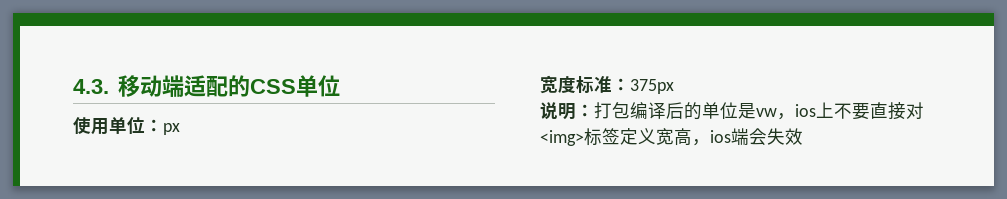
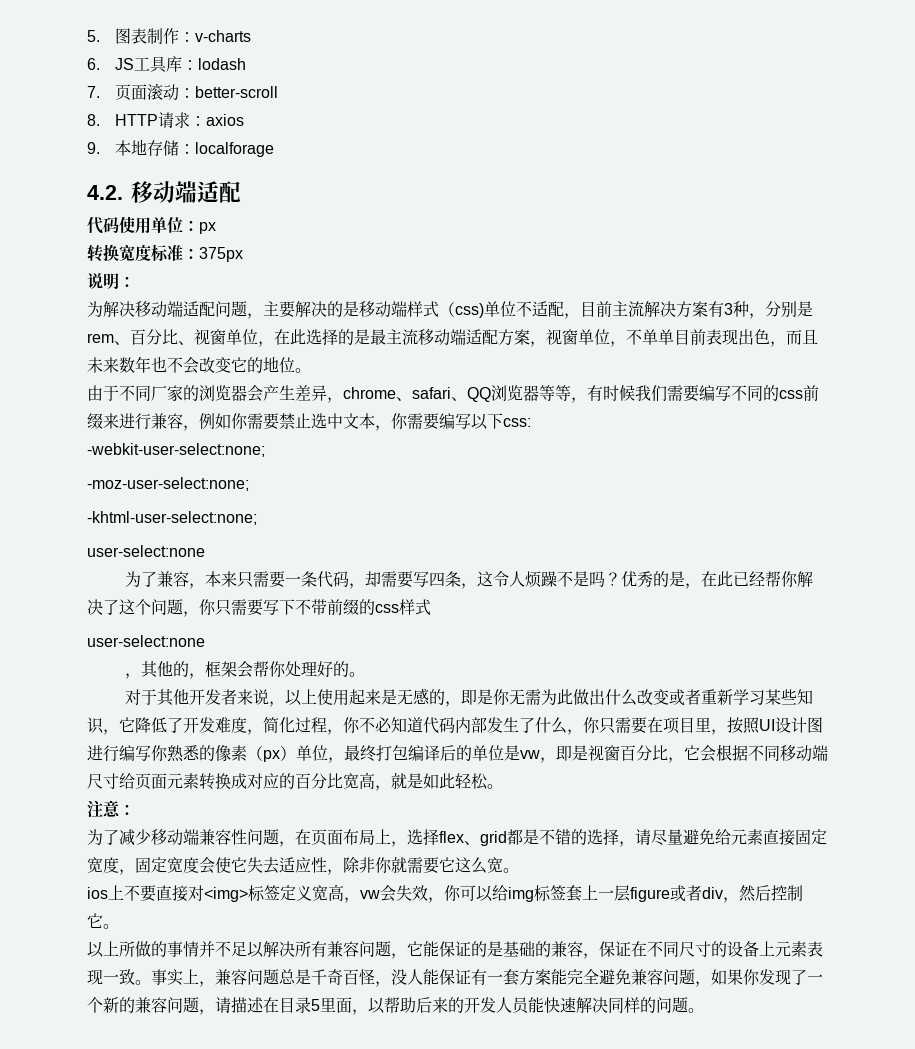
[73,75,340,97] 4.3.移动端适配的CSS单位 // -> [87,28,252,44] [87,56,247,73] [87,83,279,101] [87,112,245,128] [87,139,275,157] [87,181,241,203] [87,216,119,234] 5.图表制作：v-charts // 6. JS工具库：lodash // 7.页面滚动：better-scroll // 8. HTTP请求：axios // 9.本地存储：localforage // 4.2.移动端适配 // 代码
(180, 129) none -> [87,244,119,262] 转换
(594, 110) none -> [87,301,813,319] [87,329,818,347] [87,356,311,374] [87,385,819,403] [87,413,531,431] [87,443,265,457] [87,477,249,491] [87,511,257,525] [87,545,205,557] [125,571,814,589] [87,599,431,617] [87,635,205,647] [125,661,366,679] [125,688,814,707] [87,717,823,735] [87,745,376,763] // 为解决移动端适配问题，主要解决的是移动端样式（css)单位不适配，目前主流解决方案有3种，分别是rem、百分比、视窗单位，在此选择的是最主流移动端适配方案，视窗单位，不单单目前表现出色，而且未来数年也不会改变它的地位。 // 由于不同厂家的浏览器会产生差异，chrome、safari、QQ浏览器等等，有时候我们需要编写不同的css前缀来进行兼容，例如你需要禁止选中文本，你需要编写以下css: // -webkit-user-select:none; // -moz-user-select:none; // -khtml-user-select:none; // user-select:none // 为了兼容，本来只需要一条代码，却需要写四条，这令人烦躁不是吗？优秀的是，在此已经帮你解决了这个问题，你只需要写下不带前缀的css样式 // user-select:none // ，其他的，框架会帮你处理好的。 // 对于其他开发者来说，以上使用起来是无感的，即是你无需为此做出什么改变或者重新学习某些知识，它降低了开发难度，简化过程，你不必知道代码内部发生了什么，你只需要在项目里，按照UI设计图进行编写你熟悉的像素（px）单位，最终
(795, 116) none -> [556,744,828,763] [87,772,503,791] [87,800,135,818] [87,829,827,847] [87,857,519,875] 即是视窗百分比，它会根据不同移动端尺寸给页面元素转换成对应的百分比宽高，就是如此轻松。 // 注意： // 为了减少移动端兼容性问题，在页面布局上，选择flex、grid都是不错的选择，请尽量避免给元素直接固定宽度，固定宽度会使它失去适应性，除非你就需要它这么宽。 //
[710,128,803,145] ios端会失效 -> [360,885,803,903] [87,913,119,929] [87,941,823,959] [87,969,823,987] [87,997,704,1015] vw会失效，你可以给img标签套上一层figure或者div，然后控制它。 // 以上所做的事情并不足以解决所有兼容问题，它能保证的是基础的兼容，保证在不同尺寸的设备上元素表现一致。事实上，兼容问题总是千奇百怪，没人能保证有一套方案能完全避免兼容问题，如果你发现了一个新的兼容问题，请描述在目录5里面，以帮助后来的开发人员能快速解决同样的问题。

